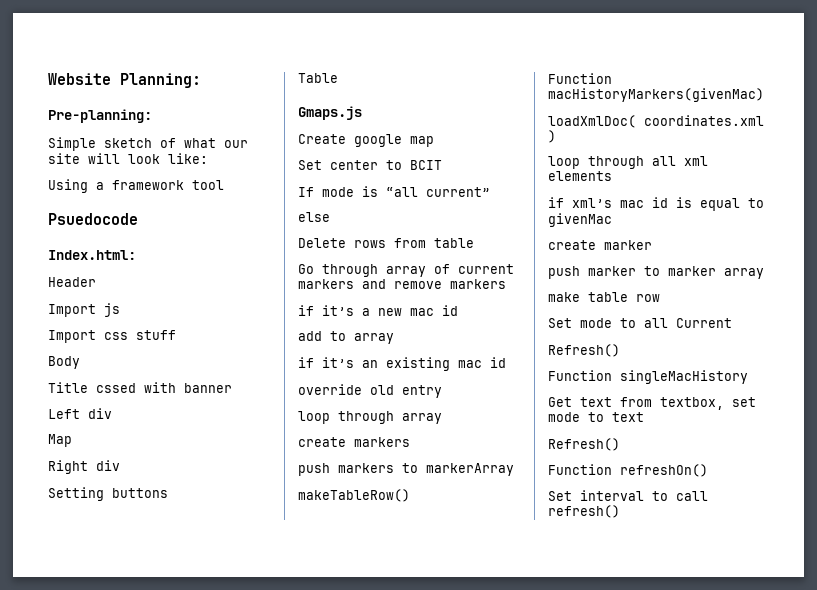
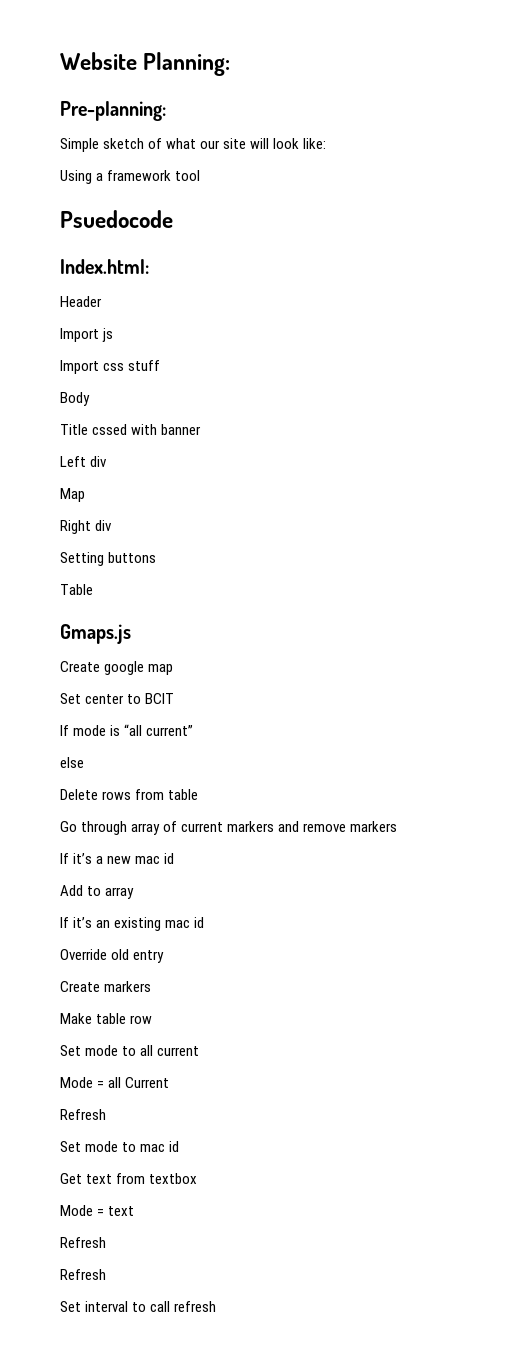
[298,305,314,316] if -> [60,853,69,864] If
[298,331,322,341] add -> [60,885,83,896] Add
[298,357,314,368] if -> [60,917,69,928] If
[298,384,362,395] override -> [60,949,107,960] Override
[298,411,442,424] [298,437,410,447] [298,463,514,476] [298,489,410,502] [548,73,612,84] [548,88,764,102] [548,115,764,128] [548,130,556,143] [548,156,708,169] [548,171,612,181] [548,197,764,211] [548,213,612,227] [548,240,652,250] [548,266,764,279] [548,292,580,302] loop through array // create markers // push markers to markerArray // makeTableRow() // Function macHistoryMarkers(givenMac) // loadXmlDoc( coordinates.xml ) // loop through all xml elements // if xml’s mac id is equal to givenMac // create marker // push marker to marker array // make -> [60,981,152,992] [60,1013,92,1024] Create markers // Make
[676,318,732,328] [548,344,620,357] [548,370,748,384] [548,397,756,410] [548,412,644,422] [548,438,620,451] [548,464,708,477] Current // Refresh() // Function singleMacHistory // Get text from textbox, set mode to text // Refresh() // Function refreshOn() -> [157,1046,200,1056] [60,1077,170,1088] [60,1109,106,1120] [60,1141,180,1152] [60,1173,198,1184] [60,1205,135,1216] [60,1237,106,1248] [60,1269,106,1280] current // Mode = all Current // Refresh // Set mode to mac id // Get text from textbox // Mode = text // Refresh // Refresh
[548,505,620,518] refresh() -> [174,1301,217,1312] refresh

